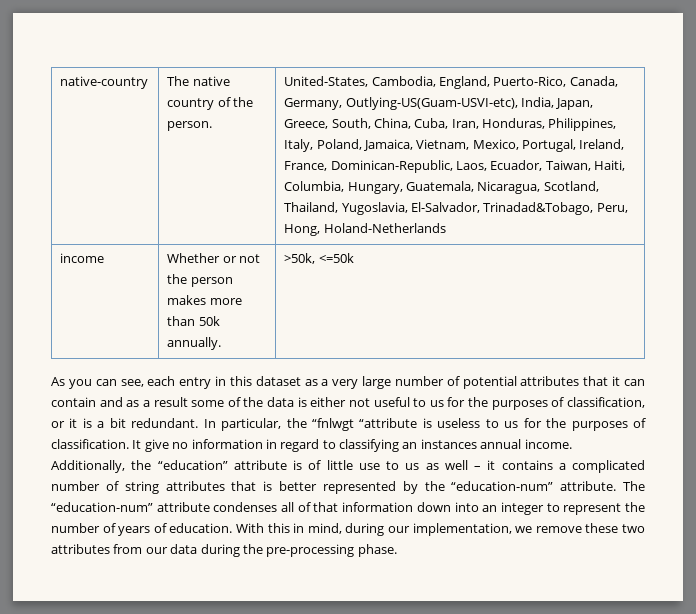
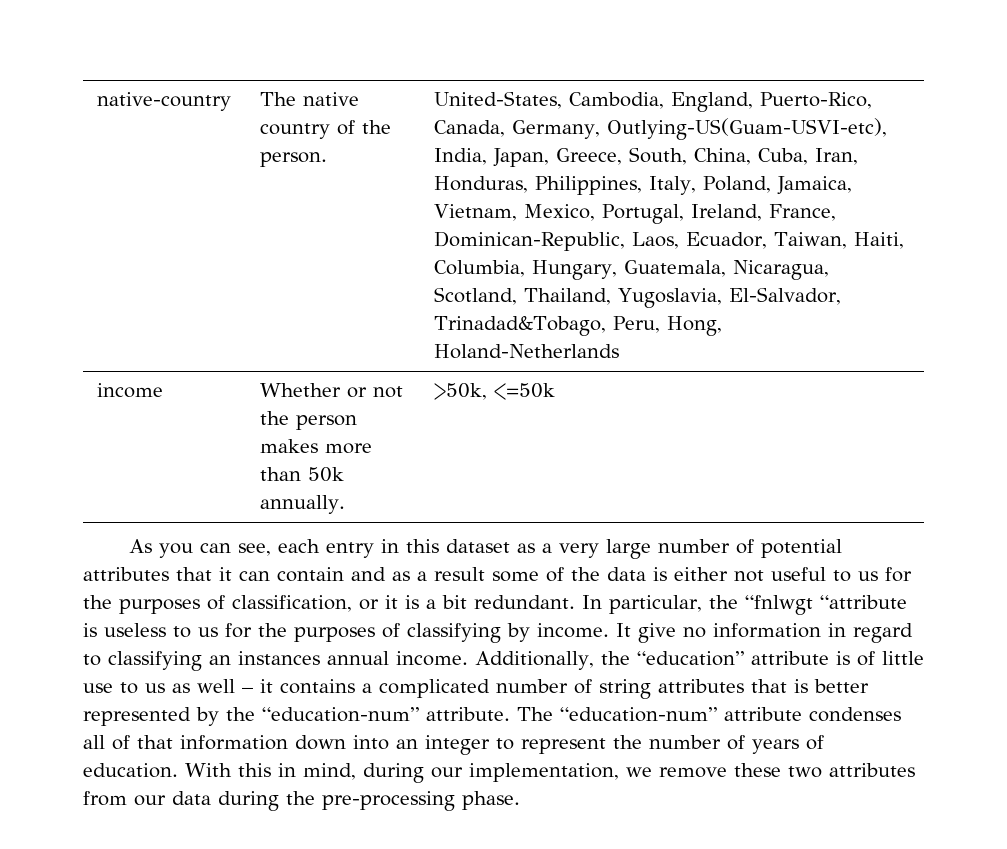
[51,439,129,449] classification. -> [407,623,609,643] classifying by income.

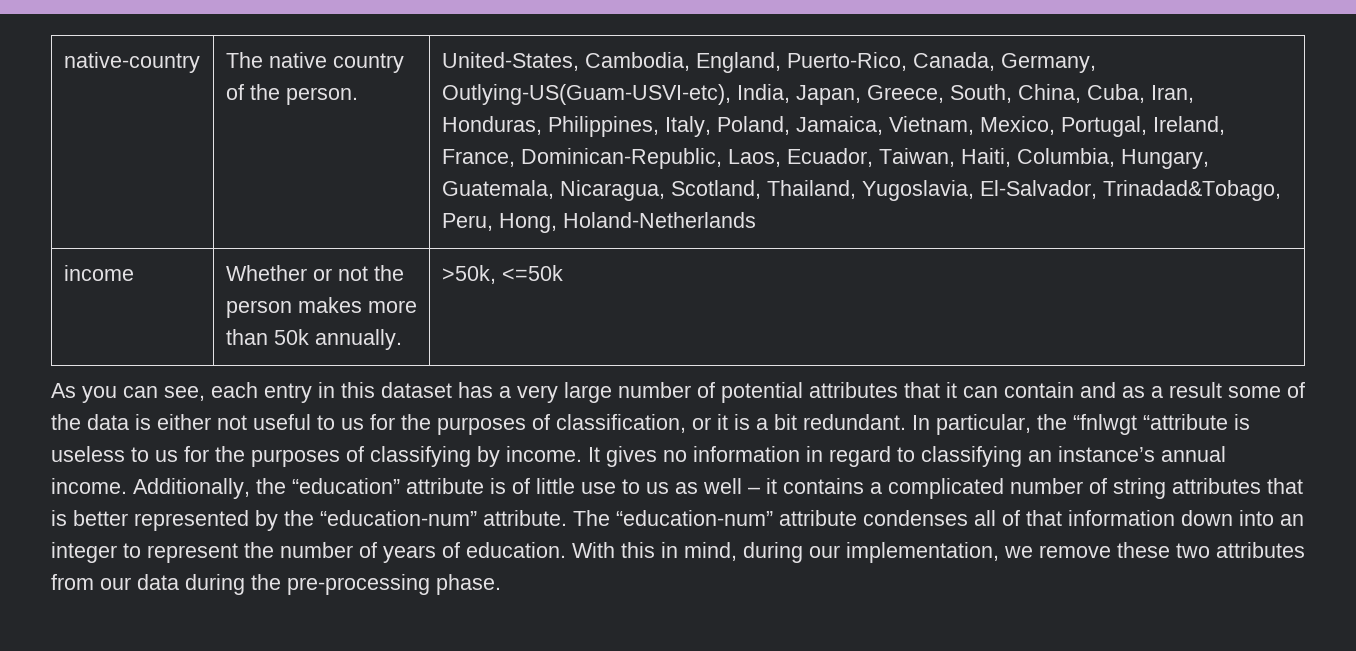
[517,543,536,553] as -> [458,382,493,398] has
[638,623,676,643] give -> [606,446,657,467] gives
[238,651,320,665] instances -> [1058,446,1155,462] instance’s

